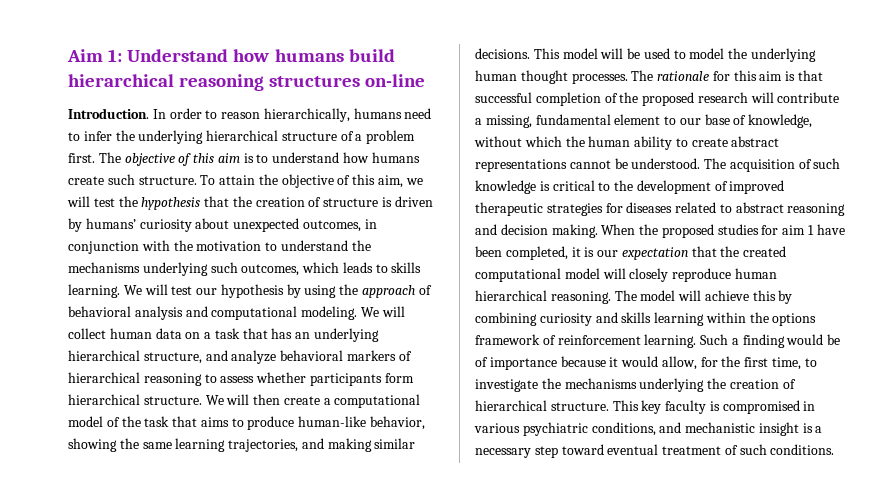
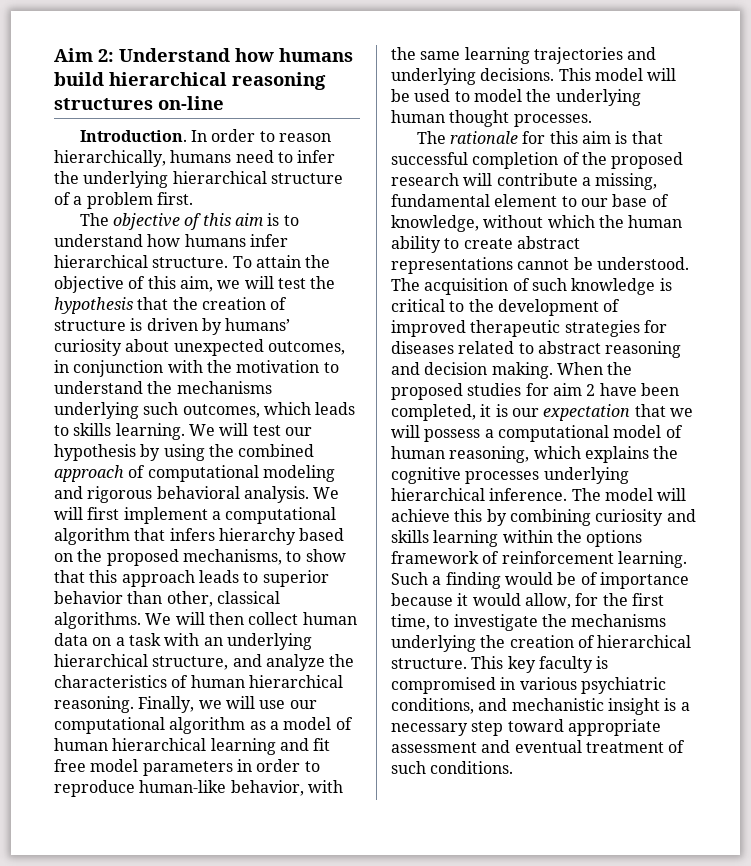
[108,49,123,62] 1: -> [98,49,114,62] 2:
(95, 158) none -> (193, 198) //
[68,174,135,185] create such -> [249,234,288,247] [54,255,148,268] infer hierarchical
(359, 289) none -> [238,444,315,457] combined
[68,306,405,320] behavioral analysis and computational modeling. We will -> [147,465,335,482] [54,486,340,503] [54,507,337,524] [54,528,345,545] [54,549,346,566] [54,570,329,587] [54,591,280,607] [54,612,244,629] computational modeling and rigorous behavioral analysis. We will first implement a computational algorithm that infers hierarchy based on the proposed mechanisms, to show that this approach leads to superior behavior than other, classical algorithms. We will then
[242,328,293,339] that has -> [164,633,200,646] with
[280,350,412,361] [68,372,414,386] [68,394,421,408] [68,416,295,430] behavioral markers of hierarchical reasoning to assess whether participants form hierarchical structure. We will then create a computational model of the task that aims to produce -> [329,654,355,667] [54,675,343,688] [54,696,317,713] [54,717,353,734] [54,738,331,755] [54,759,320,776] [54,780,135,797] the characteristics of human hierarchical reasoning. Finally, we will use our computational algorithm as a model of human hierarchical learning and fit free model parameters in order to reproduce
[68,438,117,452] showing -> [307,780,343,793] with
[228,438,416,452] trajectories, and making similar -> [533,47,657,64] [391,68,476,85] trajectories and underlying
(628, 78) none -> (592, 120) //
[808,225,815,235] 1 -> [586,384,596,396] 2
[720,246,787,257] [475,268,777,282] [475,290,611,304] the created computational model will closely reproduce human hierarchical reasoning. -> [669,408,693,417] [391,425,683,442] [391,446,679,463] [391,467,629,484] [391,488,568,501] we will possess a computational model of human reasoning, which explains the cognitive processes underlying hierarchical inference.
(604, 449) none -> [567,719,661,736] [391,740,511,753] appropriate assessment and

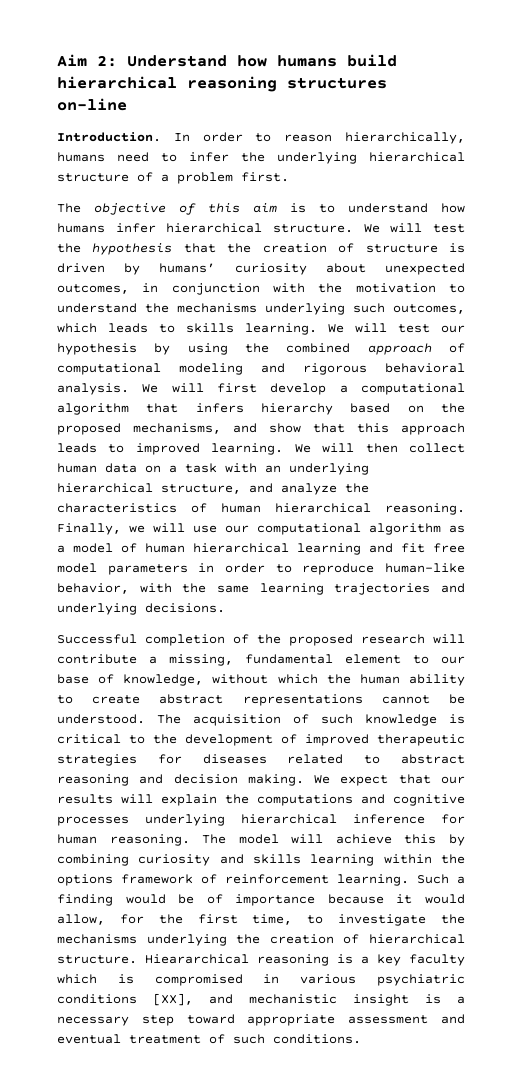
[232,255,331,268] [54,276,241,293] To attain the objective of this aim, we -> [363,224,380,233] We
[123,507,208,524] implement -> [270,383,327,395] develop
[286,551,302,562] to -> [233,423,257,433] and
[262,570,329,587] [54,591,280,607] [54,612,141,629] superior behavior than other, classical algorithms. -> [135,443,284,455] improved learning.
[558,68,677,81] [391,89,641,106] [391,110,592,127] [416,131,663,144] [391,152,468,165] This model will be used to model the underlying human thought processes. // The rationale for this aim is that successful -> [57,634,137,644] // Successful
[556,362,633,375] [391,383,679,400] [391,404,693,421] [391,425,683,442] [391,446,679,463] [391,467,629,484] [391,488,568,501] When the proposed studies for aim 2 have been completed, it is our expectation that we will possess a computational model of human reasoning, which explains the cognitive processes underlying hierarchical inference. -> [314,774,465,786] [57,794,465,806] [57,814,465,826] [57,834,190,846] We expect that our results will explain the computations and cognitive processes underlying hierarchical inference for human reasoning.
[471,656,504,669] This -> [145,954,369,966] Hieararchical reasoning is a
(593, 664) none -> [57,974,97,984] which
[391,698,474,714] conditions, -> [57,993,193,1006] conditions [XX],

